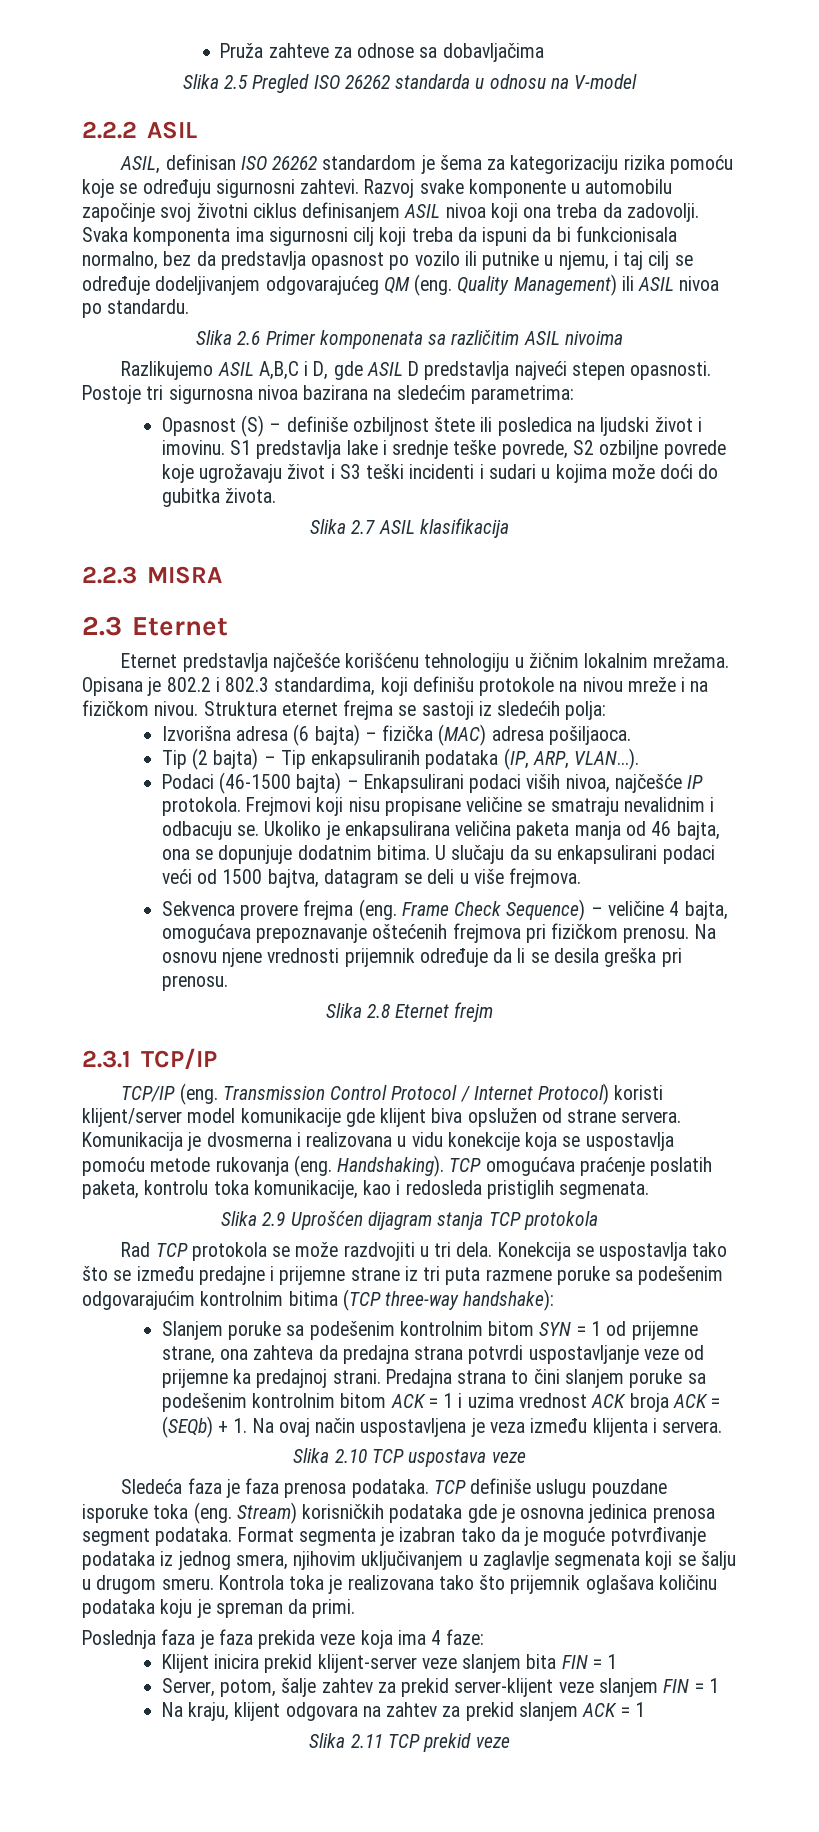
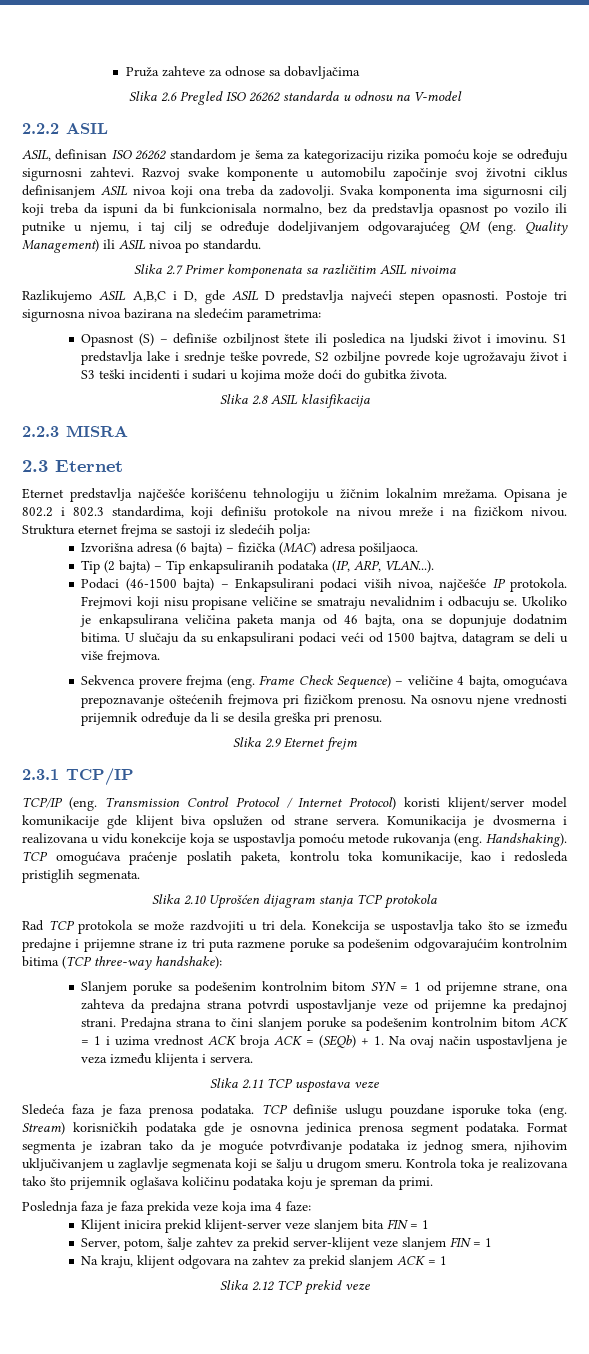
[224,75,249,89] 2.5 -> [160,92,177,102] 2.6
[237,331,261,345] 2.6 -> [165,265,183,275] 2.7
[351,520,376,534] 2.7 -> [251,395,268,405] 2.8
[366,1004,390,1018] 2.8 -> [264,738,282,748] 2.9
[262,1212,286,1226] 2.9 -> [184,895,206,905] 2.10
[334,1449,367,1463] 2.10 -> [242,1079,263,1089] 2.11
[350,1734,383,1748] 2.11 -> [251,1281,275,1291] 2.12

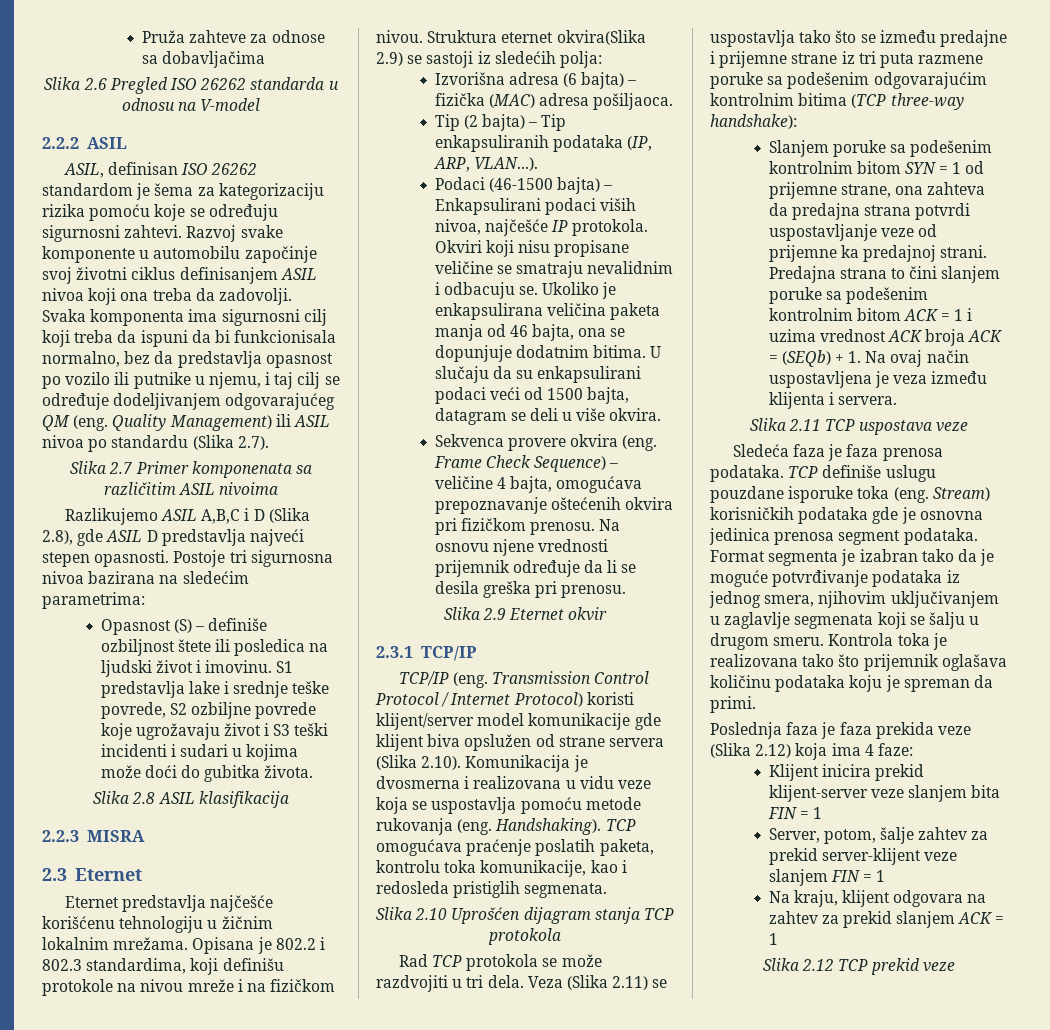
[203,239,261,250] standardu. -> [111,435,269,450] standardu (Slika 2.7).
[184,291,198,302] D, -> [253,508,310,523] [42,530,73,545] D (Slika 2.8),
[121,524,158,537] frejma -> [556,30,646,45] [376,52,403,66] okvira(Slika 2.9)
[81,596,133,609] Frejmovi -> [434,240,482,253] Okviri
[419,632,457,645] bajtva, -> [587,387,630,404] bajta,
[107,650,161,663] frejmova. -> [609,408,662,421] okvira.
[186,675,224,688] frejma -> [569,434,618,447] okvira
[228,694,280,707] frejmova -> [624,497,673,510] okvira
[324,737,357,751] frejm -> [568,607,608,621] okvir
[335,818,379,825] servera. -> [608,738,664,747] [376,755,462,770] servera (Slika 2.10).
[131,833,186,846] konekcije -> [617,780,651,789] veze
[311,920,370,933] Konekcija -> [527,975,649,990] Veza (Slika 2.11)
(218, 1208) none -> [710,743,792,758] (Slika 2.12)

